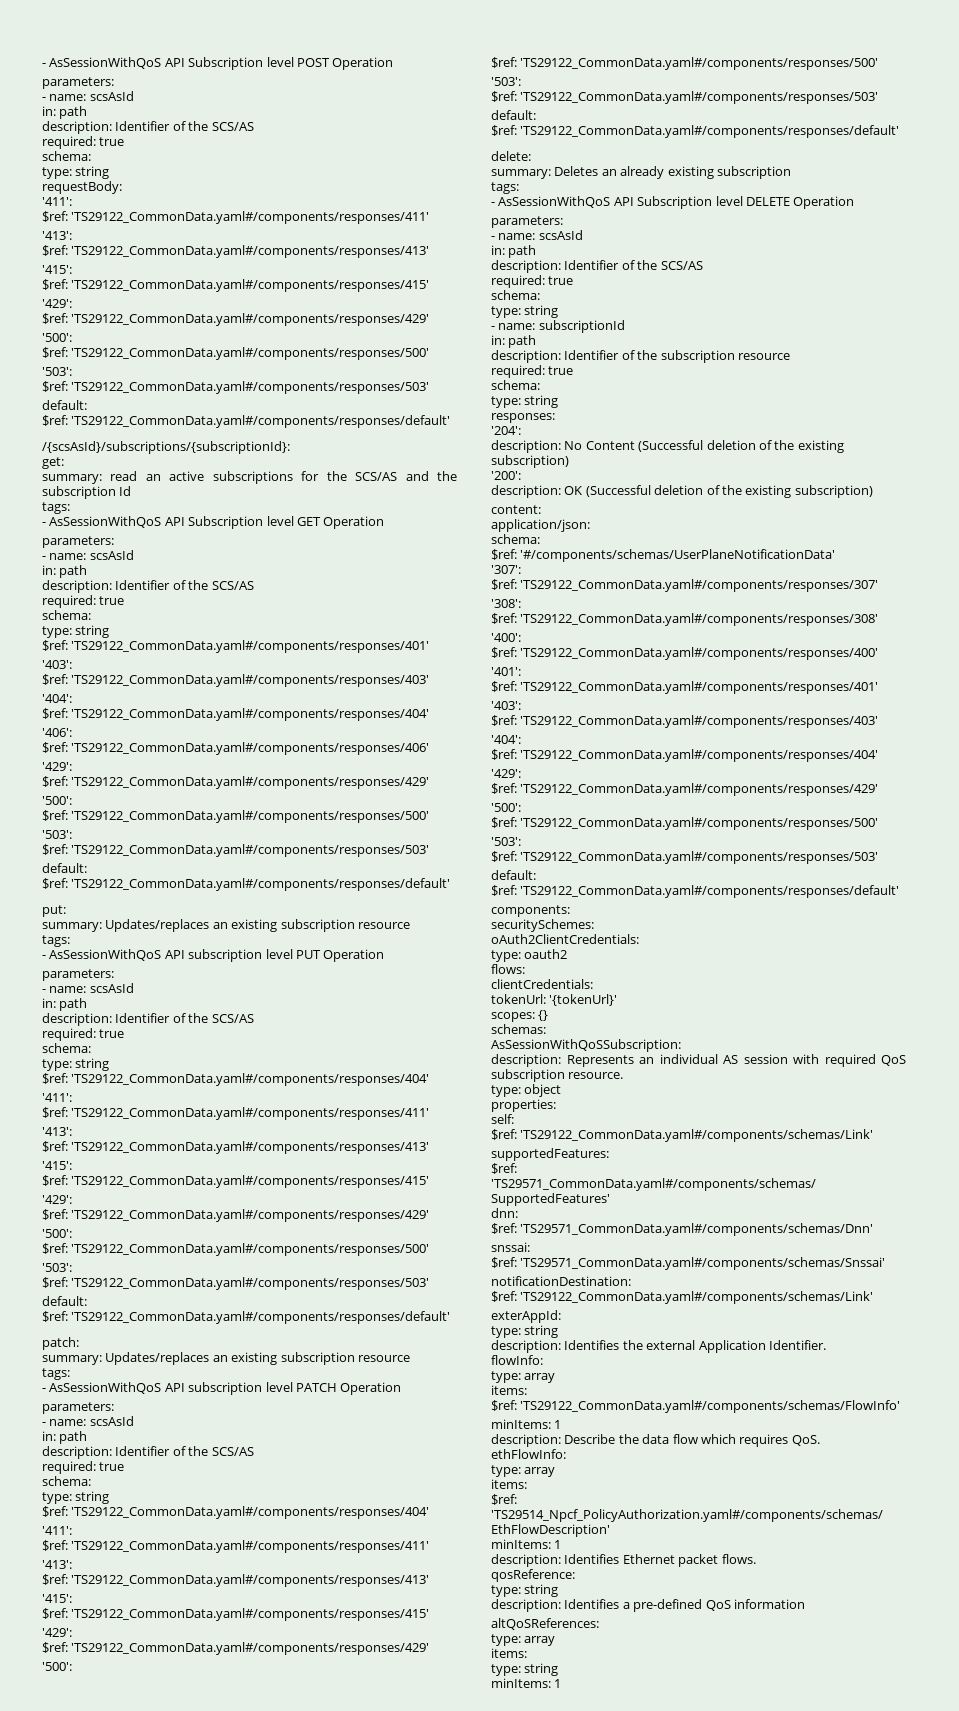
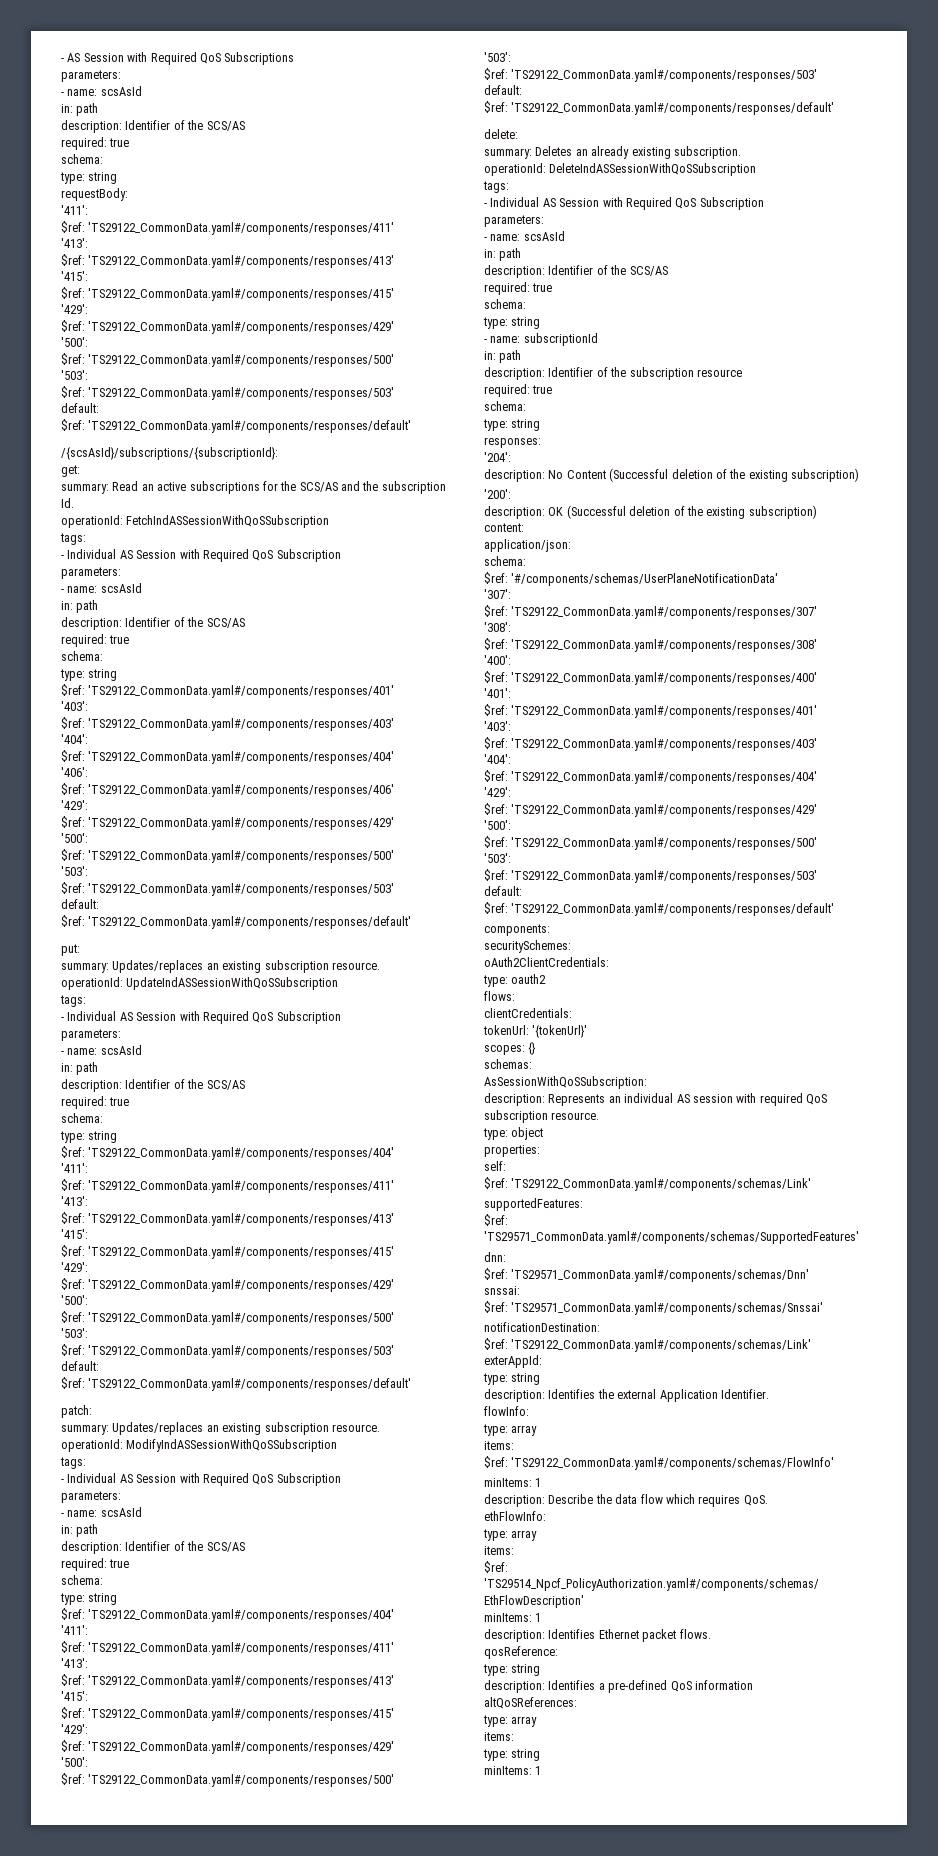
[42,57,394,70] - AsSessionWithQoS API Subscription level POST Operation -> [61,52,295,65] - AS Session with Required QoS Subscriptions
[110,471,138,481] read -> [112,481,139,491] Read
[119,486,132,496] [42,502,70,514] [42,516,385,529] Id // tags: // - AsSessionWithQoS API Subscription level GET Operation -> [61,498,74,508] [61,515,330,528] [60,533,86,545] [61,549,341,562] Id. // operationId: FetchIndASSessionWithQoSSubscription // tags: // - Individual AS Session with Required QoS Subscription
[357,922,410,929] [42,935,70,947] [42,949,385,962] resource // tags: // - AsSessionWithQoS API subscription level PUT Operation -> [331,962,380,970] [61,977,339,990] [60,995,86,1007] [61,1011,341,1024] resource. // operationId: UpdateIndASSessionWithQoSSubscription // tags: // - Individual AS Session with Required QoS Subscription
[357,1355,410,1362] [42,1368,70,1380] [42,1382,402,1395] resource // tags: // - AsSessionWithQoS API subscription level PATCH Operation -> [331,1424,380,1432] [61,1439,338,1452] [60,1457,86,1469] [61,1473,341,1486] resource. // operationId: ModifyIndASSessionWithQoSSubscription // tags: // - Individual AS Session with Required QoS Subscription
[716,166,791,179] [491,182,519,194] [491,196,855,209] subscription // tags: // - AsSessionWithQoS API Subscription level DELETE Operation -> [673,146,741,159] [484,163,757,176] [483,181,509,193] [484,197,764,210] subscription. // operationId: DeleteIndASSessionWithQoSSubscription // tags: // - Individual AS Session with Required QoS Subscription

